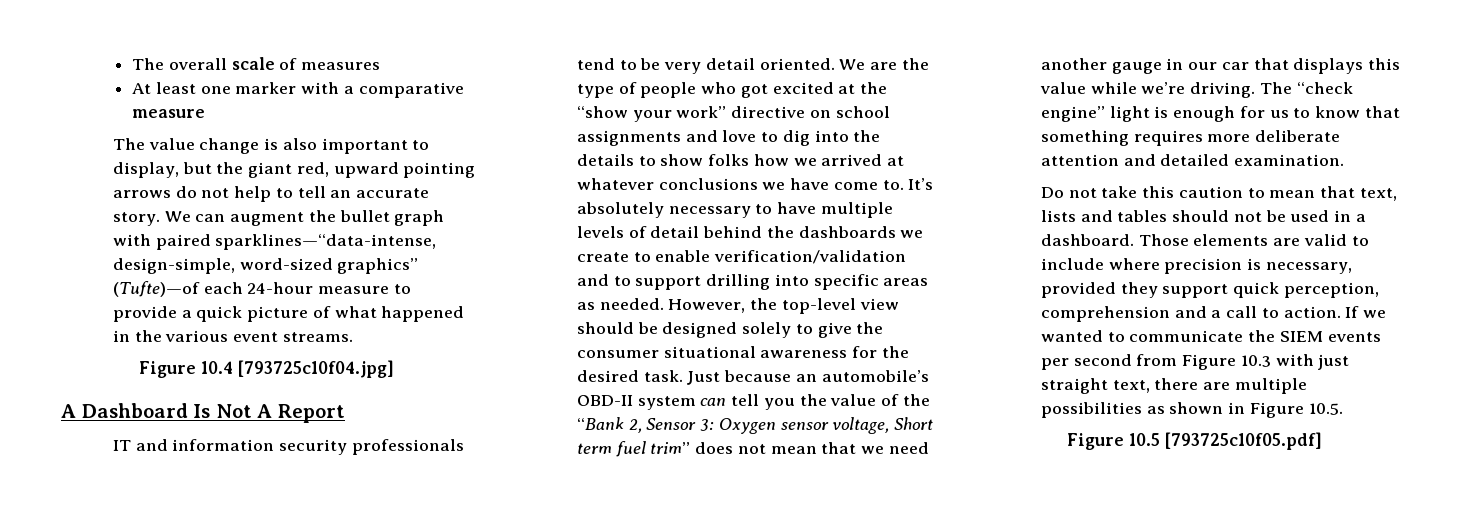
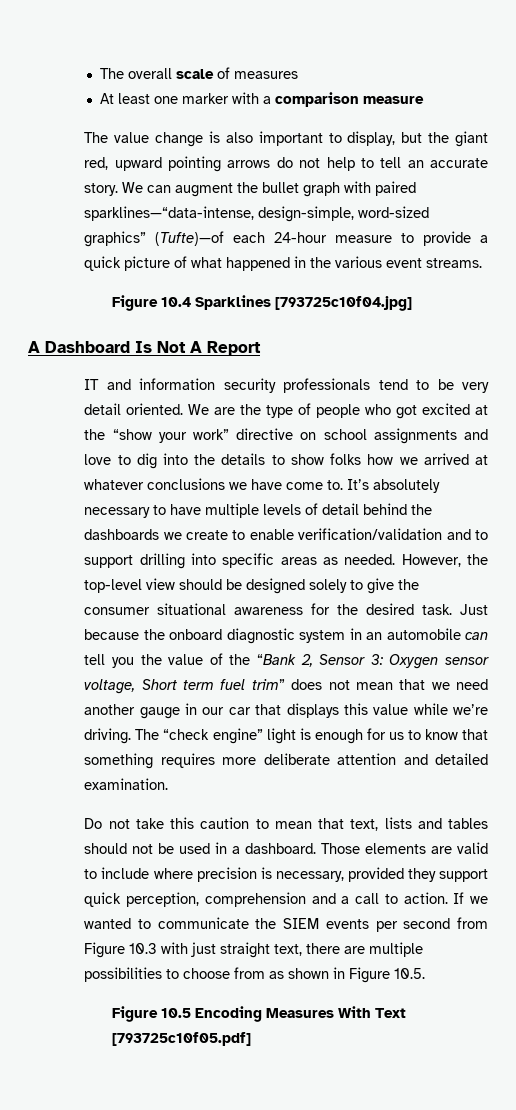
[358,82,464,98] comparative -> [275,92,360,107] comparison
(233, 367) none -> [195,295,272,310] Sparklines
[795,370,929,382] [576,395,696,410] an automobile’s OBD-II system -> [143,628,461,644] the onboard diagnostic system in an automobile
(1142, 410) none -> [166,967,266,979] to choose from
(1160, 439) none -> [195,1006,407,1022] Encoding Measures With Text

